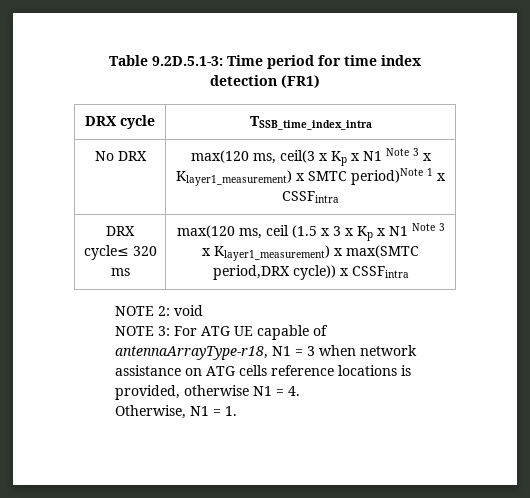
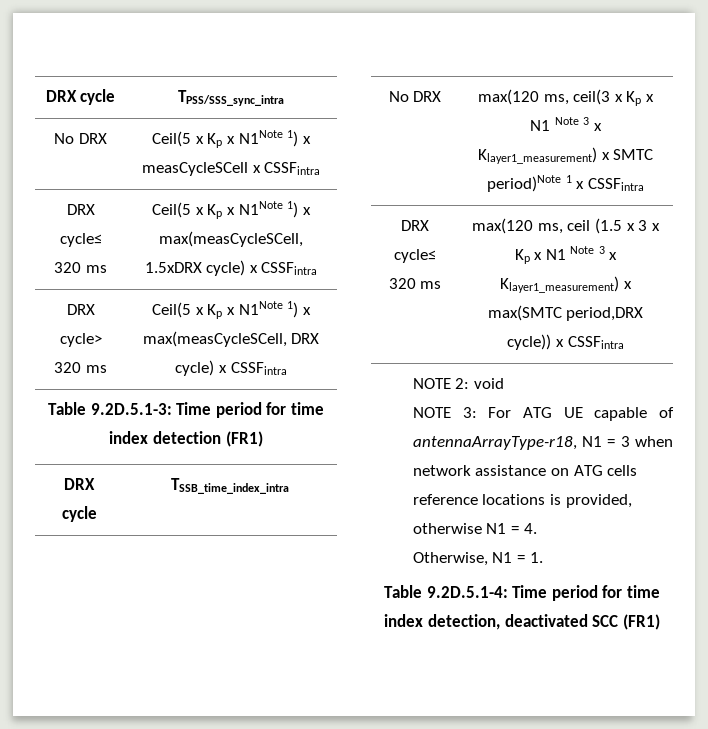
(109, 60) none -> [45,89,116,105] [178,90,284,106] [54,133,107,144] [152,130,311,148] [141,162,321,176] [66,204,95,215] [59,233,102,247] [54,262,107,273] [152,201,311,219] [159,231,303,247] [144,260,318,276] [66,304,95,315] [59,333,102,347] [54,362,107,373] [152,301,311,319] [142,331,320,347] [175,360,287,376] DRX cycle | TPSS/SSS_sync_intra // No DRX | Ceil(5 x Kp x N1Note 1) x measCycleSCell x CSSFintra // DRX cycle≤ 320 ms | Ceil(5 x Kp x N1Note 1) x max(measCycleSCell, 1.5xDRX cycle) x CSSFintra // DRX cycle> 320 ms | Ceil(5 x Kp x N1Note 1) x max(measCycleSCell, DRX cycle) x CSSFintra //
(238, 411) none -> [384,585,660,601] [384,614,660,630] // Table 9.2D.5.1-4: Time period for time index detection, deactivated SCC (FR1)

